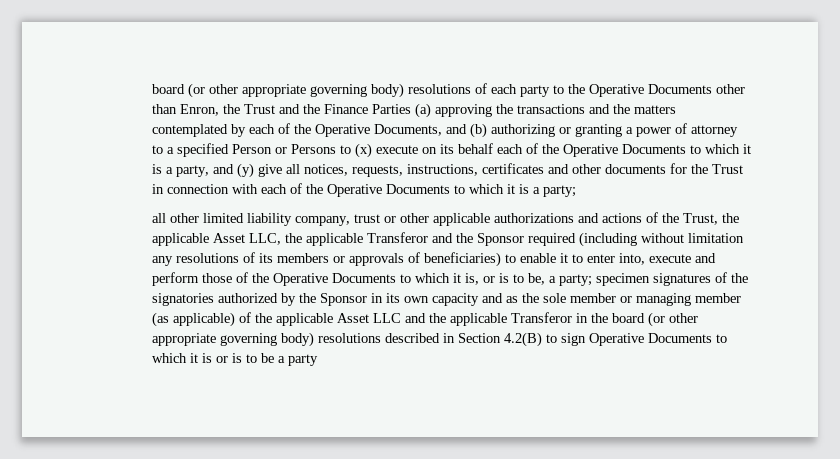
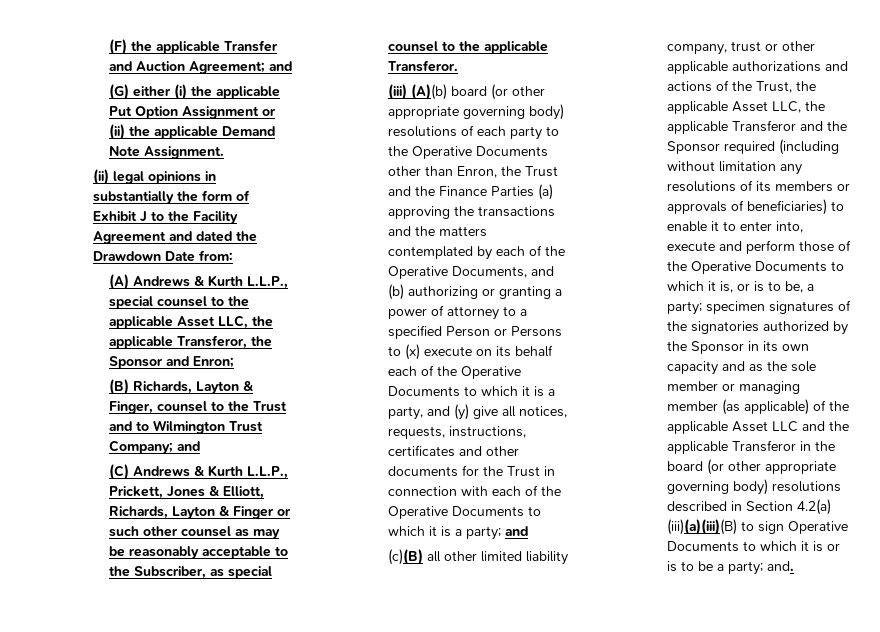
(152, 89) none -> [109,39,279,55] [109,61,293,74] [109,84,281,100] [109,106,277,119] [109,124,276,140] [109,146,225,159] [92,169,216,185] [92,190,250,204] [92,211,238,224] [92,231,257,244] [92,250,233,262] [109,274,289,290] [109,296,250,309] [109,315,274,329] [109,335,273,349] [109,356,235,369] [109,379,255,395] [109,401,288,414] [109,420,264,434] [109,440,201,454] [109,464,289,480] [109,486,265,499] [109,506,292,519] [109,526,281,539] [109,546,289,559] [109,566,273,579] [388,41,549,54] [388,60,459,72] [388,84,448,100] (F) the applicable Transfer and Auction Agreement; and // (G) either (i) the applicable Put Option Assignment or (ii) the applicable Demand Note Assignment. // (ii) legal opinions in substantially the form of Exhibit J to the Facility Agreement and dated the Drawdown Date from: // (A) Andrews & Kurth L.L.P., special counsel to the applicable Asset LLC, the applicable Transferor, the Sponsor and Enron; // (B) Richards, Layton & Finger, counsel to the Trust and to Wilmington Trust Company; and // (C) Andrews & Kurth L.L.P., Prickett, Jones & Elliott, Richards, Layton & Finger or such other counsel as may be reasonably acceptable to the Subscriber, as special counsel to the applicable Transferor. // (iii) (A)(b)
(577, 191) // -> [505,526,529,536] [388,549,424,565] and // (c)(B)
[504,332,543,347] 4.2(B) -> [797,499,832,515] [667,519,738,535] 4.2(a) (iii)(a)(iii)(B)
[288,354,319,366] party -> [728,561,795,575] party; and.

